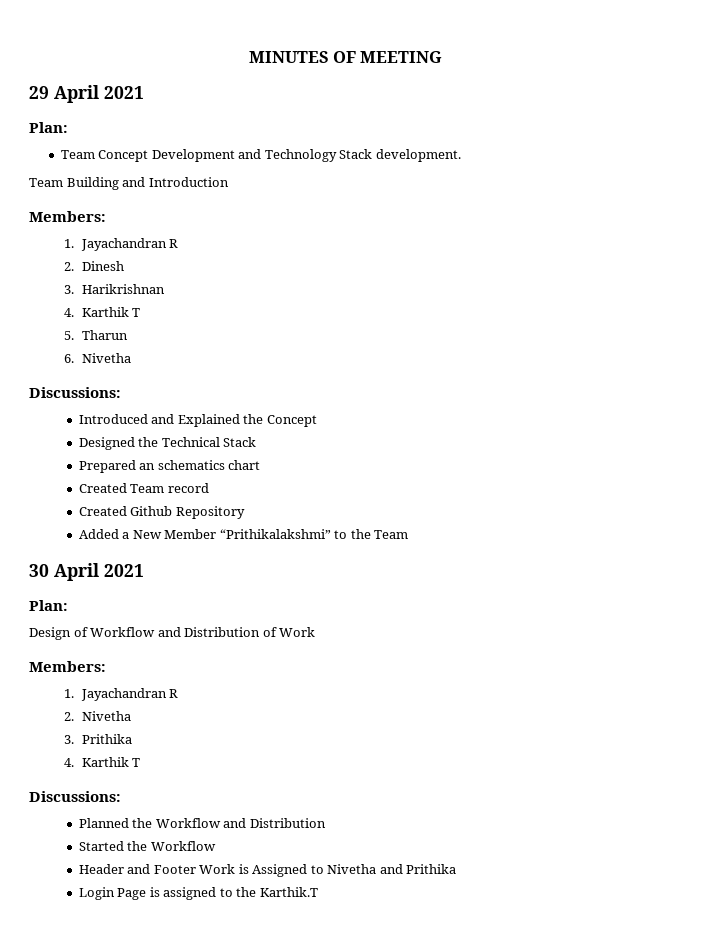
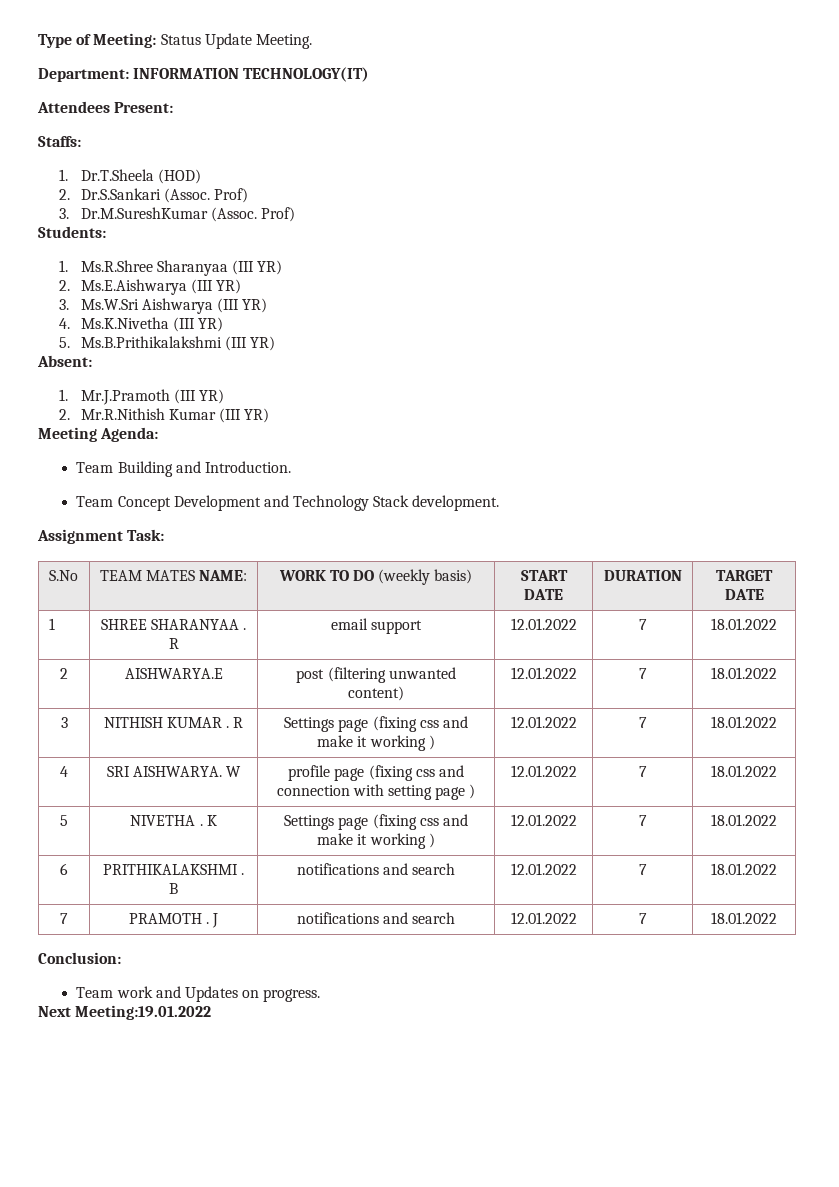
[248,51,443,63] [29,85,144,103] [29,122,68,133] MINUTES OF MEETING // 29 April 2021 // Plan: -> [38,33,312,49] [38,67,370,82] [37,101,174,113] [38,136,81,147] [59,169,201,184] [59,188,248,203] [59,207,295,222] [38,226,106,238] [59,260,283,276] [59,279,241,295] [59,298,268,314] [59,317,223,332] [59,336,275,351] [37,355,92,367] [59,389,224,405] [59,408,270,423] [38,427,159,442] [76,461,291,477] Type of Meeting: Status Update Meeting. // Department: INFORMATION TECHNOLOGY(IT) // Attendees Present: // Staffs: // 1. Dr.T.Sheela (HOD) // 2. Dr.S.Sankari (Assoc. Prof) // 3. Dr.M.SureshKumar (Assoc. Prof) // Students: // 1. Ms.R.Shree Sharanyaa (III YR) // 2. Ms.E.Aishwarya (III YR) // 3. Ms.W.Sri Aishwarya (III YR) // 4. Ms.K.Nivetha (III YR) // 5. Ms.B.Prithikalakshmi (III YR) // Absent: // 1. Mr.J.Pramoth (III YR) // 2. Mr.R.Nithish Kumar (III YR) // Meeting Agenda: // Team Building and Introduction.
[29,177,229,190] [29,211,106,222] [64,238,179,251] [64,261,124,271] [64,284,165,294] [64,307,141,317] [64,330,128,340] [64,353,131,363] [29,387,121,398] [78,414,317,427] [78,437,257,450] [78,460,261,473] [78,483,209,493] [78,506,245,519] [78,529,409,539] [29,563,144,581] [29,600,68,611] [29,627,316,640] [29,661,106,672] [64,688,179,701] [64,711,131,721] [64,734,132,744] [64,757,141,767] [29,791,121,802] [78,818,326,828] [78,841,216,851] [78,864,457,877] [78,887,318,900] Team Building and Introduction // Members: // 1. Jayachandran R // 2. Dinesh // 3. Harikrishnan // 4. Karthik T // 5. Tharun // 6. Nivetha // Discussions: // Introduced and Explained the Concept // Designed the Technical Stack // Prepared an schematics chart // Created Team record // Created Github Repository // Added a New Member “Prithikalakshmi” to the Team // 30 April 2021 // Plan: // Design of Workflow and Distribution of Work // Members: // 1. Jayachandran R // 2. Nivetha // 3. Prithika // 4. Karthik T // Discussions: // Planned the Workflow and Distribution // Started the Workflow // Header and Footer Work is Assigned to Nivetha and Prithika // Login Page is assigned to the Karthik.T -> [37,529,165,544] [48,570,78,581] [99,570,248,581] [278,569,473,585] [520,570,568,581] [524,589,563,600] [603,570,682,581] [716,570,773,581] [724,589,764,600] [48,618,55,630] [100,619,247,630] [168,638,179,649] [330,618,423,634] [510,618,577,630] [638,619,647,630] [711,618,777,630] [60,668,68,679] [124,668,223,679] [296,667,456,683] [348,686,405,701] [510,667,577,679] [638,668,647,679] [711,667,777,679] [60,717,68,728] [103,717,244,728] [284,716,468,732] [317,735,435,751] [510,716,577,728] [638,717,647,728] [711,716,777,728] [60,766,68,777] [106,766,242,777] [288,765,464,781] [276,784,476,800] [510,765,577,777] [638,766,647,777] [711,765,777,777] [60,815,68,826] [130,815,217,826] [284,814,468,830] [317,833,435,849] [510,814,577,826] [638,815,647,826] [711,814,777,826] [60,863,68,875] [102,864,245,875] [169,883,178,894] [296,863,456,875] [510,863,577,875] [638,864,647,875] [711,863,777,875] [60,913,68,924] [128,913,219,928] [296,912,456,924] [510,912,577,924] [638,913,647,924] [711,912,777,924] [38,952,121,964] [76,986,321,1002] [38,1005,212,1020] Assignment Task: // S.No | TEAM MATES NAME: | WORK TO DO (weekly basis) | START DATE | DURATION | TARGET DATE // 1 | SHREE SHARANYAA . R | email support | 12.01.2022 | 7 | 18.01.2022 // 2 | AISHWARYA.E | post (filtering unwanted content) | 12.01.2022 | 7 | 18.01.2022 // 3 | NITHISH KUMAR . R | Settings page (fixing css and make it working ) | 12.01.2022 | 7 | 18.01.2022 // 4 | SRI AISHWARYA. W | profile page (fixing css and connection with setting page ) | 12.01.2022 | 7 | 18.01.2022 // 5 | NIVETHA . K | Settings page (fixing css and make it working ) | 12.01.2022 | 7 | 18.01.2022 // 6 | PRITHIKALAKSHMI . B | notifications and search | 12.01.2022 | 7 | 18.01.2022 // 7 | PRAMOTH . J | notifications and search | 12.01.2022 | 7 | 18.01.2022 // Conclusion: // Team work and Updates on progress. // Next Meeting:19.01.2022

